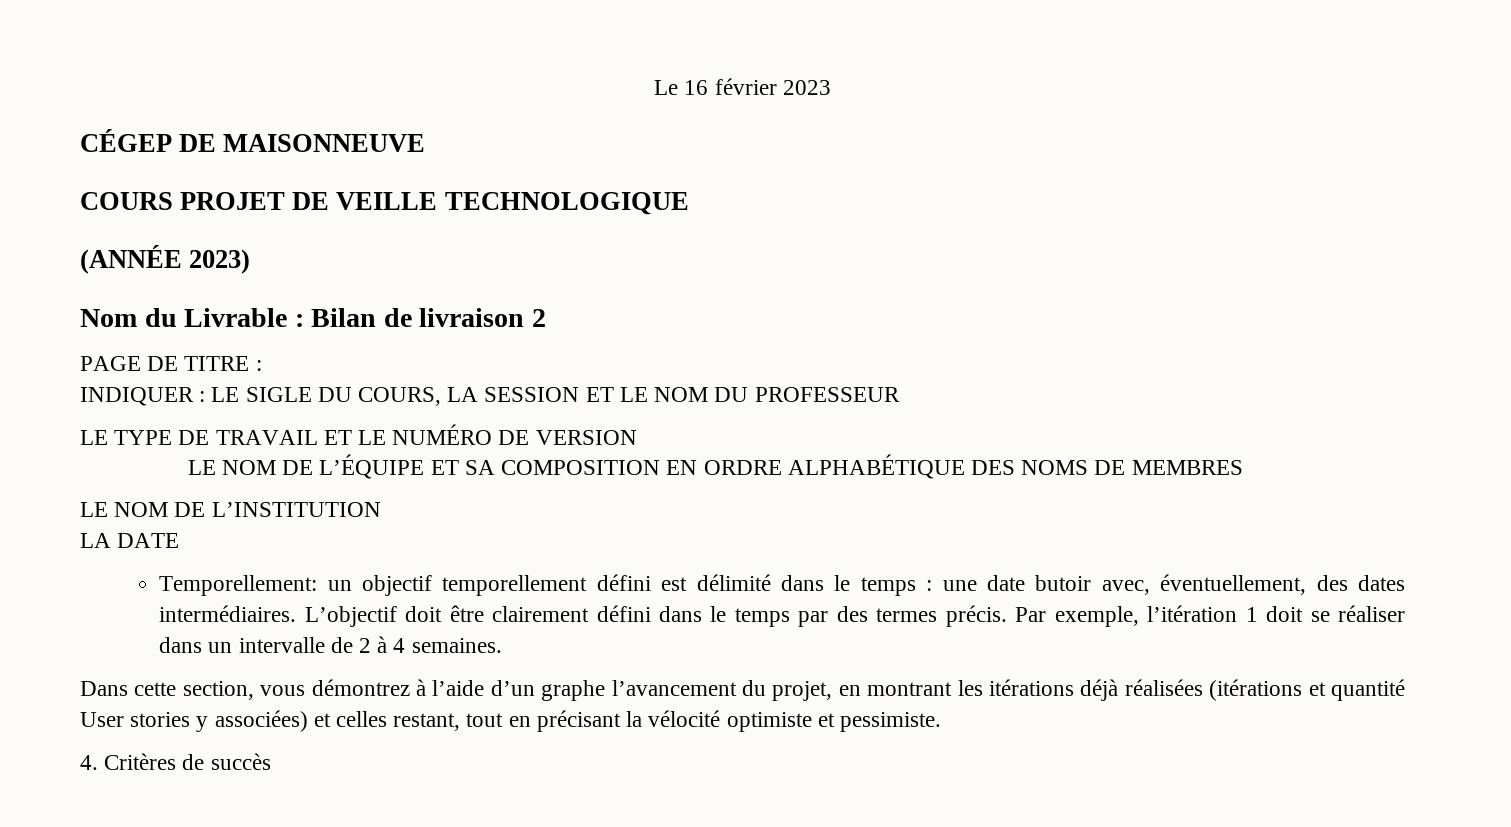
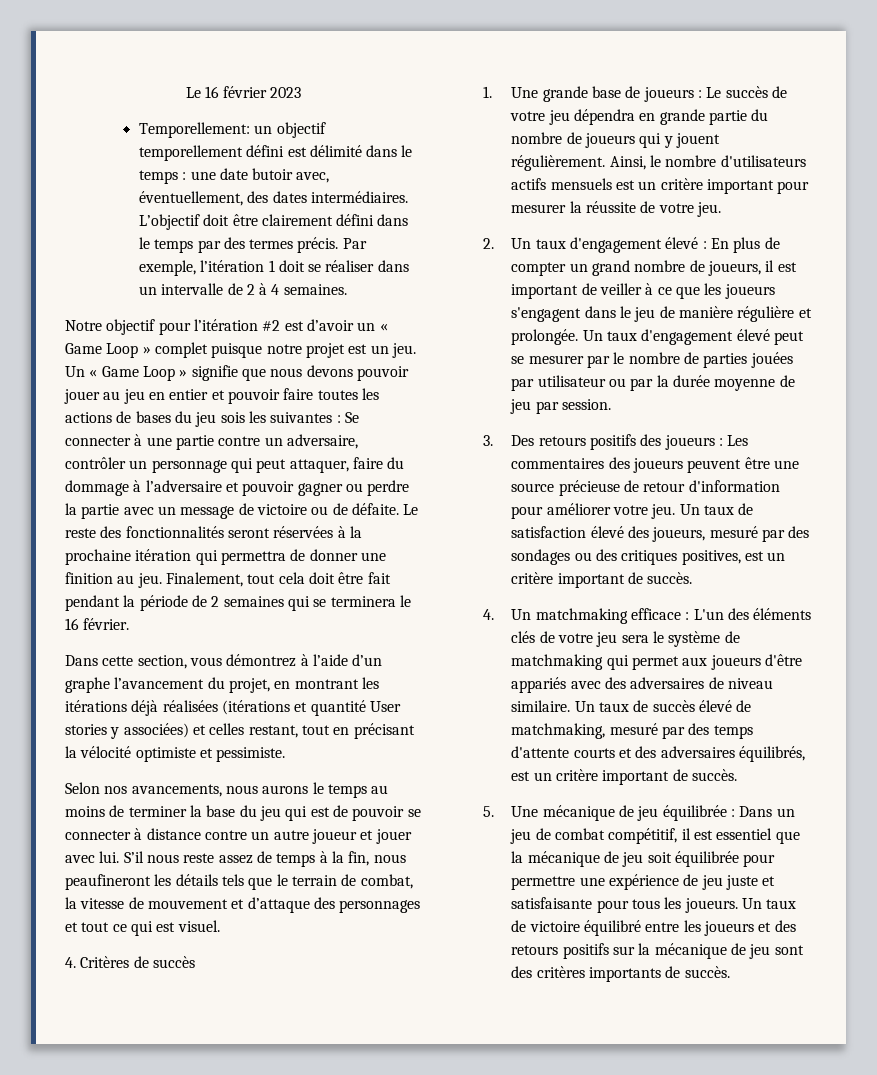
[80,129,426,152] [80,192,689,215] [80,245,251,274] [80,308,546,327] [80,356,262,371] [80,387,900,406] [80,424,637,445] [187,454,1243,479] [80,502,381,517] [80,533,180,548] // CÉGEP DE MAISONNEUVE // COURS PROJET DE VEILLE TECHNOLOGIQUE // (ANNÉE 2023) // Nom du Livrable : Bilan de livraison 2 // PAGE DE TITRE : // INDIQUER : LE SIGLE DU COURS, LA SESSION ET LE NOM DU PROFESSEUR // LE TYPE DE TRAVAIL ET LE NUMÉRO DE VERSION // LE NOM DE L’ÉQUIPE ET SA COMPOSITION EN ORDRE ALPHABÉTIQUE DES NOMS DE MEMBRES // LE NOM DE L’INSTITUTION // LA DATE -> (302, 92) none
(502, 645) none -> [65,319,388,335] [65,342,416,358] [65,365,409,381] [64,388,379,404] [65,411,359,427] [65,434,358,450] [65,457,405,473] [65,480,410,496] [65,503,419,519] [65,526,362,538] [65,549,386,565] [65,572,391,588] [65,595,411,611] [65,618,130,630] // Notre objectif pour l’itération #2 est d’avoir un « Game Loop » complet puisque notre projet est un jeu. Un « Game Loop » signifie que nous devons pouvoir jouer au jeu en entier et pouvoir faire toutes les actions de bases du jeu sois les suivantes : Se connecter à une partie contre un adversaire, contrôler un personnage qui peut attaquer, faire du dommage à l’adversaire et pouvoir gagner ou perdre la partie avec un message de victoire ou de défaite. Le reste des fonctionnalités seront réservées à la prochaine itération qui permettra de donner une finition au jeu. Finalement, tout cela doit être fait pendant la période de 2 semaines qui se terminera le 16 février.
[80,753,271,770] 4. Critères de succès -> [65,782,389,798] [65,805,421,821] [65,828,412,844] [65,851,406,867] [65,874,413,890] [65,897,421,913] [65,920,220,936] [65,956,195,968] [483,86,787,102] [510,109,769,125] [511,132,720,148] [511,155,806,171] [511,178,810,194] [511,201,721,217] [483,237,780,253] [511,260,797,276] [511,283,775,299] [511,306,812,322] [511,329,804,345] [511,352,793,368] [511,375,795,391] [510,399,611,414] [483,434,749,450] [511,457,799,473] [511,480,780,496] [511,503,754,519] [511,526,810,542] [511,549,786,565] [511,572,693,588] [483,608,812,624] [511,631,740,647] [511,654,802,670] [511,677,773,693] [511,700,752,712] [511,723,753,739] [511,746,805,762] [511,769,737,785] [483,805,795,821] [510,828,800,844] [511,851,776,867] [511,874,776,890] [511,897,797,913] [511,920,796,936] [511,943,804,959] [511,966,730,982] Selon nos avancements, nous aurons le temps au moins de terminer la base du jeu qui est de pouvoir se connecter à distance contre un autre joueur et jouer avec lui. S’il nous reste assez de temps à la fin, nous peaufineront les détails tels que le terrain de combat, la vitesse de mouvement et d’attaque des personnages et tout ce qui est visuel. // 4. Critères de succès // 1. Une grande base de joueurs : Le succès de votre jeu dépendra en grande partie du nombre de joueurs qui y jouent régulièrement. Ainsi, le nombre d'utilisateurs actifs mensuels est un critère important pour mesurer la réussite de votre jeu. // 2. Un taux d'engagement élevé : En plus de compter un grand nombre de joueurs, il est important de veiller à ce que les joueurs s'engagent dans le jeu de manière régulière et prolongée. Un taux d'engagement élevé peut se mesurer par le nombre de parties jouées par utilisateur ou par la durée moyenne de jeu par session. // 3. Des retours positifs des joueurs : Les commentaires des joueurs peuvent être une source précieuse de retour d'information pour améliorer votre jeu. Un taux de satisfaction élevé des joueurs, mesuré par des sondages ou des critiques positives, est un critère important de succès. // 4. Un matchmaking efficace : L'un des éléments clés de votre jeu sera le système de matchmaking qui permet aux joueurs d'être appariés avec des adversaires de niveau similaire. Un taux de succès élevé de matchmaking, mesuré par des temps d'attente courts et des adversaires équilibrés, est un critère important de succès. // 5. Une mécanique de jeu équilibrée : Dans un jeu de combat compétitif, il est essentiel que la mécanique de jeu soit équilibrée pour permettre une expérience de jeu juste et satisfaisante pour tous les joueurs. Un taux de victoire équilibré entre les joueurs et des retours positifs sur la mécanique de jeu sont des critères importants de succès.

